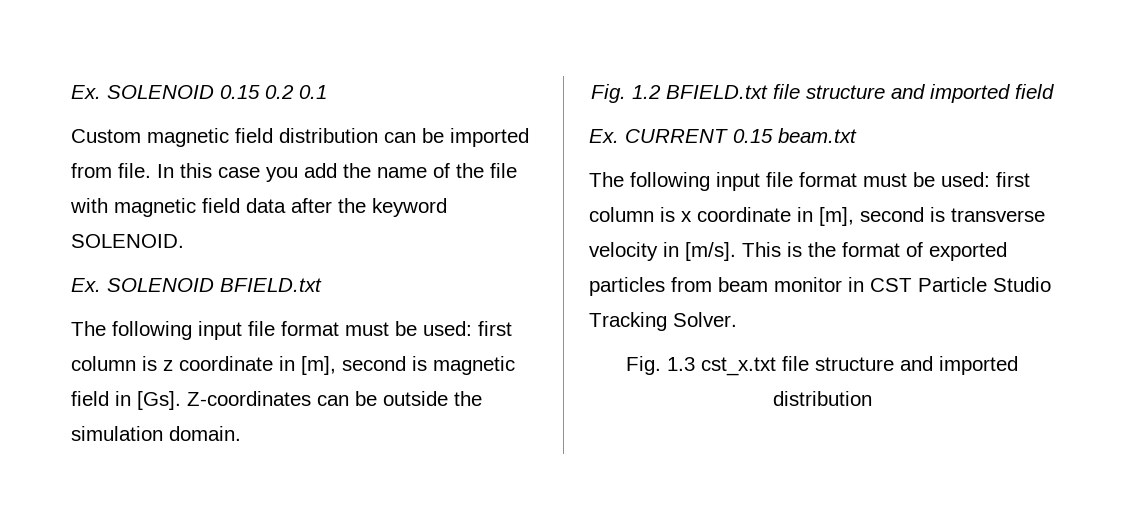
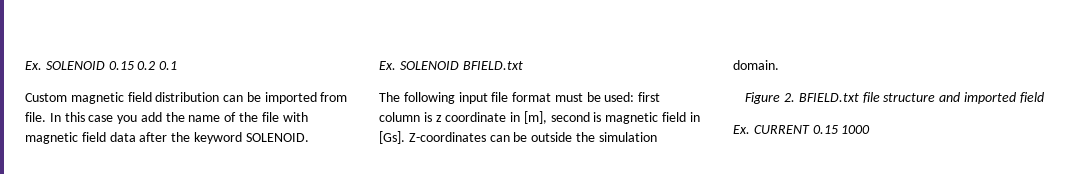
[591,84,661,103] Fig. 1.2 -> [745,92,796,104] Figure 2.
[778,128,857,143] [589,172,1030,191] [589,207,1045,226] [589,242,1007,261] [589,277,1051,296] [589,312,737,331] [626,356,1018,376] [772,391,872,406] beam.txt // The following input file format must be used: first column is x coordinate in [m], second is transverse velocity in [m/s]. This is the format of exported particles from beam monitor in CST Particle Studio Tracking Solver. // Fig. 1.3 cst_x.txt file structure and imported distribution -> [841,125,871,134] 1000

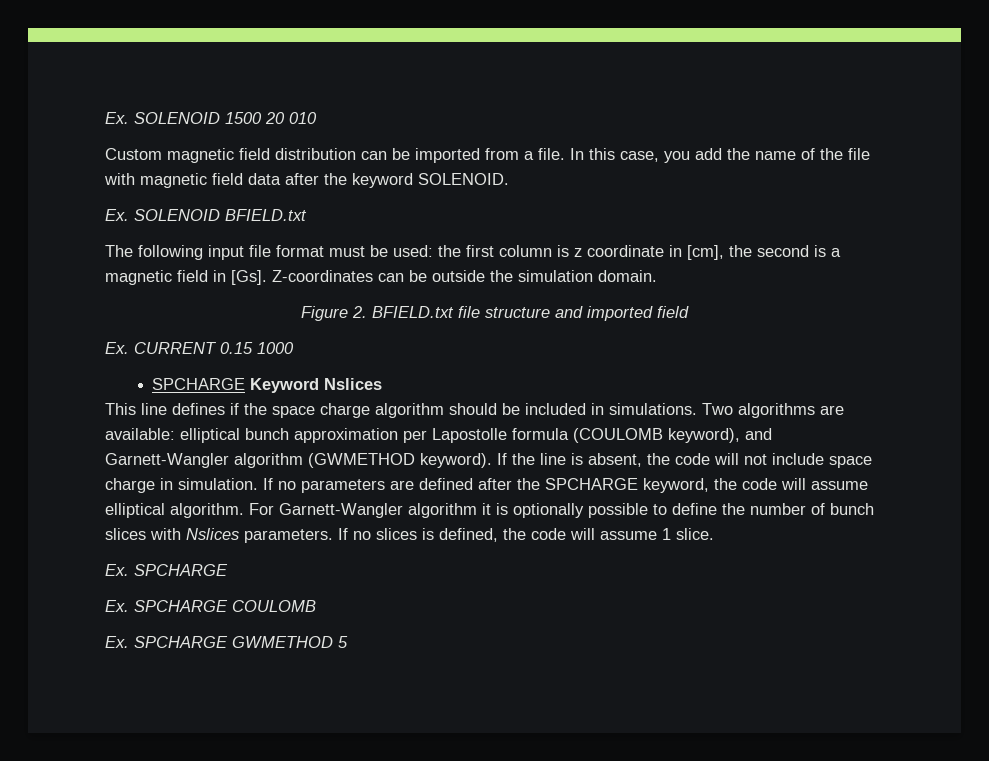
[25,61,178,70] Ex. SOLENOID 0.15 0.2 0.1 -> [105,112,317,124] Ex. SOLENOID 1500 20 010
(348, 97) none -> [524,151,534,160] a
[88,115,114,122] case -> [620,151,659,162] case,
(635, 97) none -> [438,245,461,257] the
[523,111,547,124] [m], -> [687,245,752,260] [cm], the
(602, 117) none -> [831,248,841,257] a
(871, 129) none -> [152,378,383,393] [105,403,844,418] [105,428,772,443] [105,453,872,468] [105,478,868,493] [105,503,874,518] [105,528,714,543] [105,564,228,576] [105,600,316,612] [105,636,348,648] // SPCHARGE Keyword Nslices // This line defines if the space charge algorithm should be included in simulations. Two algorithms are available: elliptical bunch approximation per Lapostolle formula (COULOMB keyword), and Garnett-Wangler algorithm (GWMETHOD keyword). If the line is absent, the code will not include space charge in simulation. If no parameters are defined after the SPCHARGE keyword, the code will assume elliptical algorithm. For Garnett-Wangler algorithm it is optionally possible to define the number of bunch slices with Nslices parameters. If no slices is defined, the code will assume 1 slice. // Ex. SPCHARGE // Ex. SPCHARGE COULOMB // Ex. SPCHARGE GWMETHOD 5

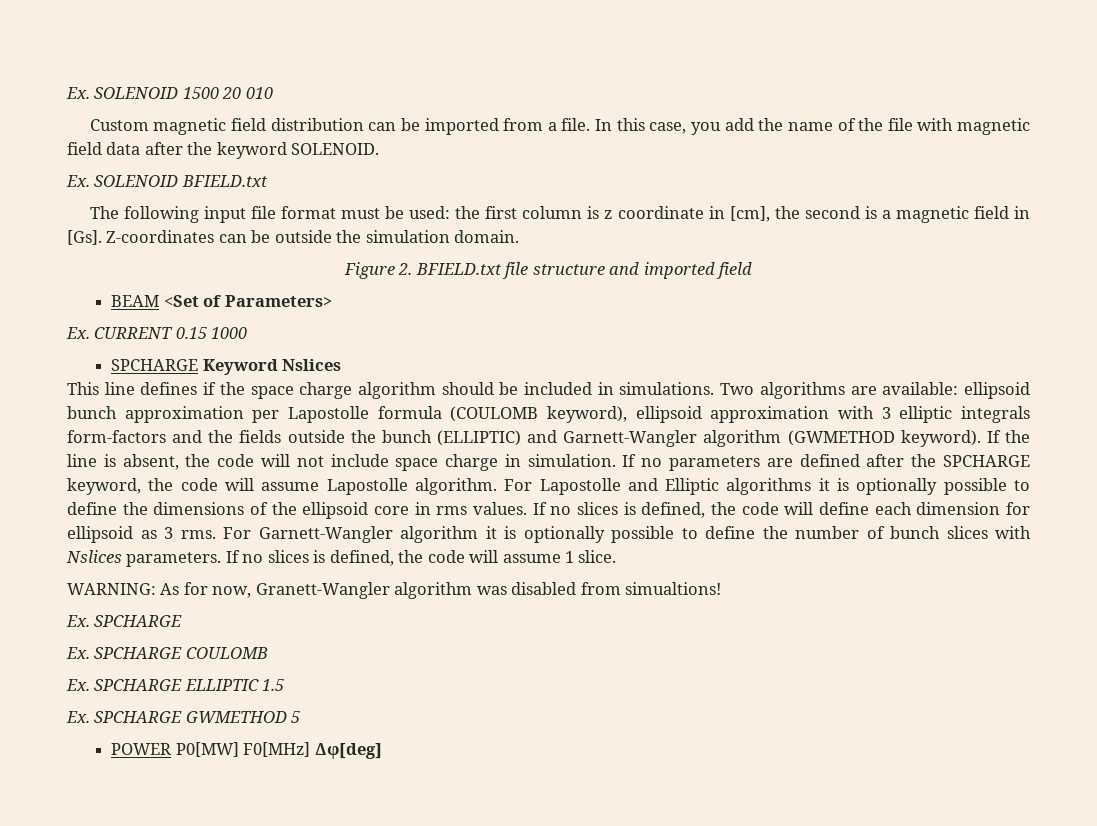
(689, 312) none -> [111,295,332,307] // BEAM <Set of Parameters>
[180,428,240,443] elliptical -> [964,382,1031,399] ellipsoid
(740, 435) none -> [635,406,1030,423] [67,430,521,446] ellipsoid approximation with 3 elliptic integrals form-factors and the fields outside the bunch (ELLIPTIC)
[105,503,165,518] elliptical -> [326,478,408,495] Lapostolle
(274, 509) none -> [539,478,1030,495] [67,502,1030,519] [67,526,251,543] Lapostolle and Elliptic algorithms it is optionally possible to define the dimensions of the ellipsoid core in rms values. If no slices is defined, the code will define each dimension for ellipsoid as 3 rms. For
(714, 534) none -> [67,582,722,599] // WARNING: As for now, Granett-Wangler algorithm was disabled from simualtions!
(316, 606) none -> [66,679,285,691] // Ex. SPCHARGE ELLIPTIC 1.5
(348, 642) none -> [111,742,382,759] // POWER P0[MW] F0[MHz] Δφ[deg]

